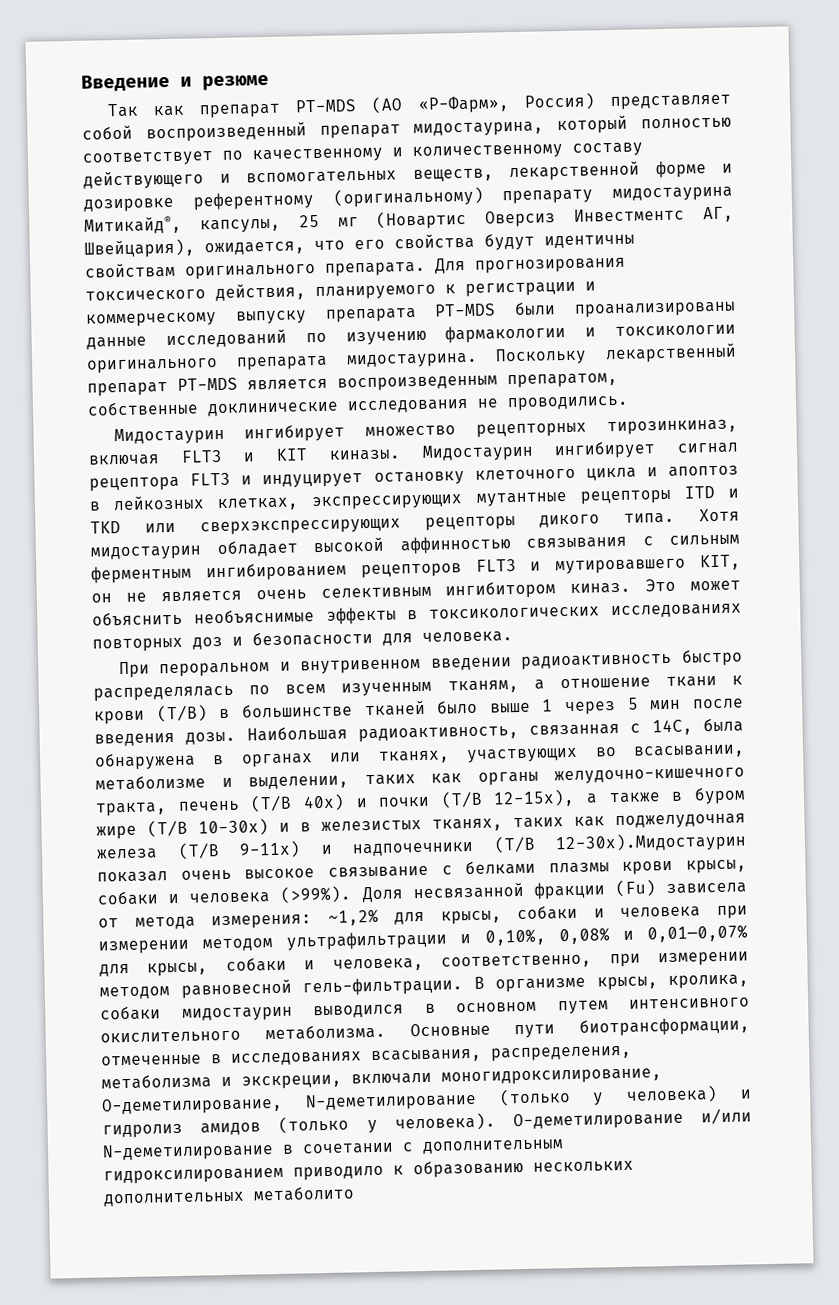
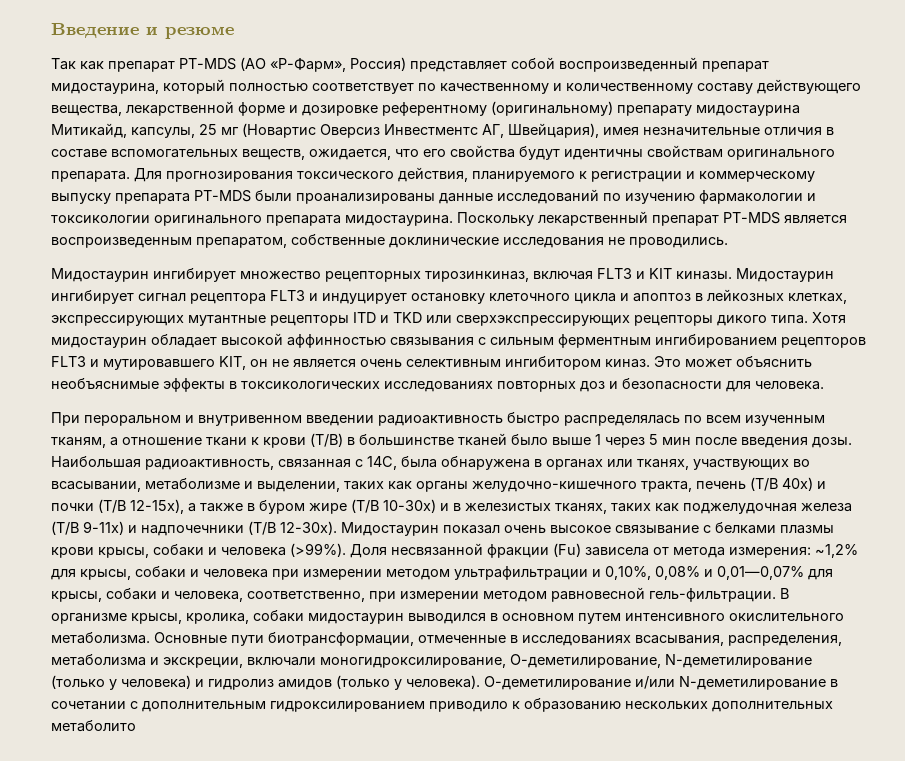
[219,168,494,184] и вспомогательных веществ, -> [51,105,122,116] вещества,
[84,215,182,235] Митикайд®, -> [51,123,127,138] Митикайд,
(195, 248) none -> [603,127,834,136] [51,149,305,160] имея незначительные отличия в составе вспомогательных веществ,
[555,831,747,854] 12-30x).Мидостаурин -> [280,521,439,536] 12-30x). Мидостаурин

